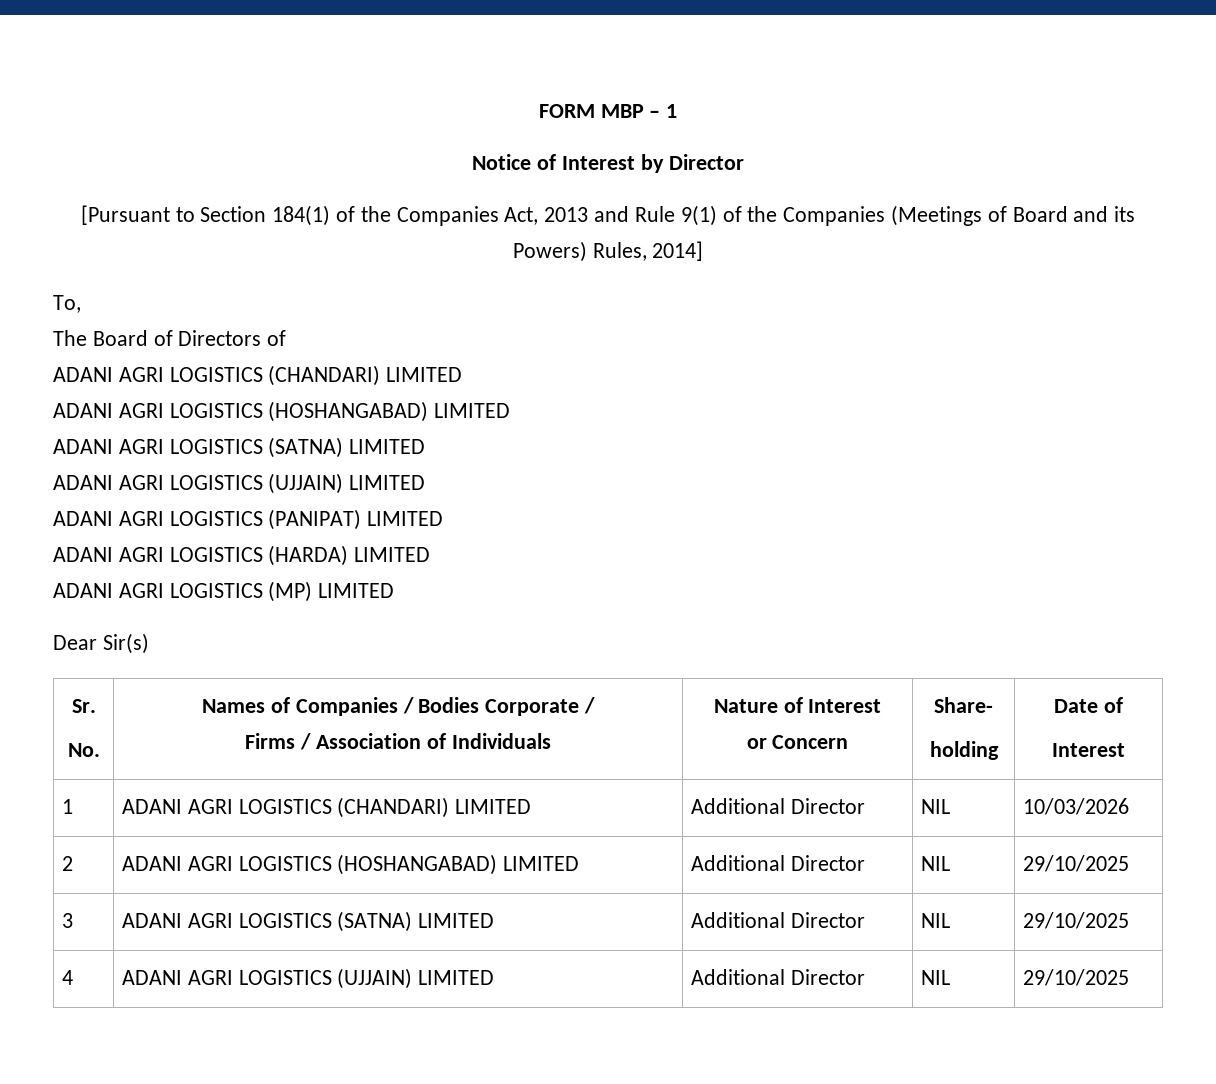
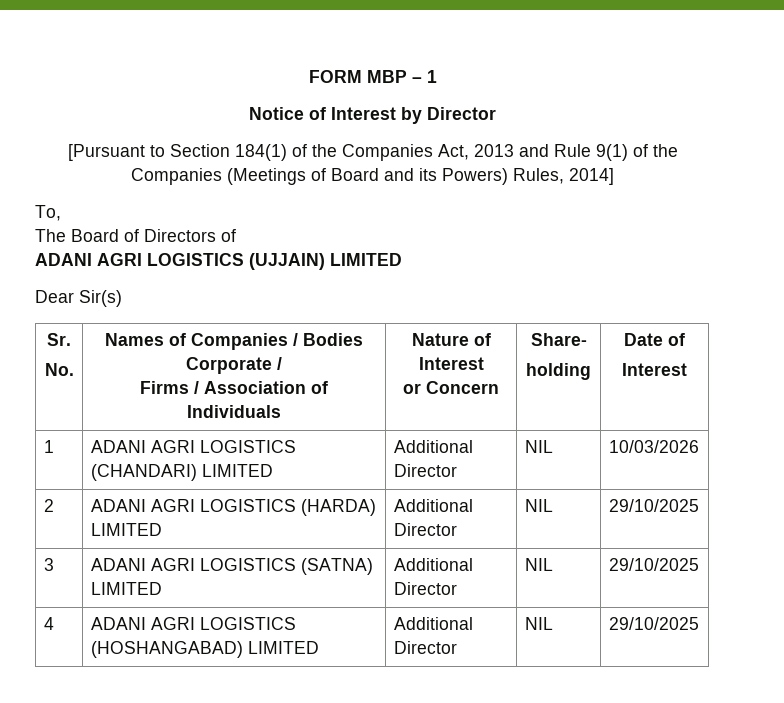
[53,365,463,386] [53,401,511,422] [53,437,426,458] [53,473,426,494] [53,509,444,530] [53,545,431,566] [53,581,395,602] // ADANI AGRI LOGISTICS (CHANDARI) LIMITED // ADANI AGRI LOGISTICS (HOSHANGABAD) LIMITED // ADANI AGRI LOGISTICS (SATNA) LIMITED // ADANI AGRI LOGISTICS (UJJAIN) LIMITED // ADANI AGRI LOGISTICS (PANIPAT) LIMITED // ADANI AGRI LOGISTICS (HARDA) LIMITED // ADANI AGRI LOGISTICS (MP) LIMITED -> [35,253,402,270] // ADANI AGRI LOGISTICS (UJJAIN) LIMITED
[337,854,498,875] (HOSHANGABAD) -> [300,499,376,516] (HARDA)
[337,968,413,989] (UJJAIN) -> [90,641,243,658] (HOSHANGABAD)

